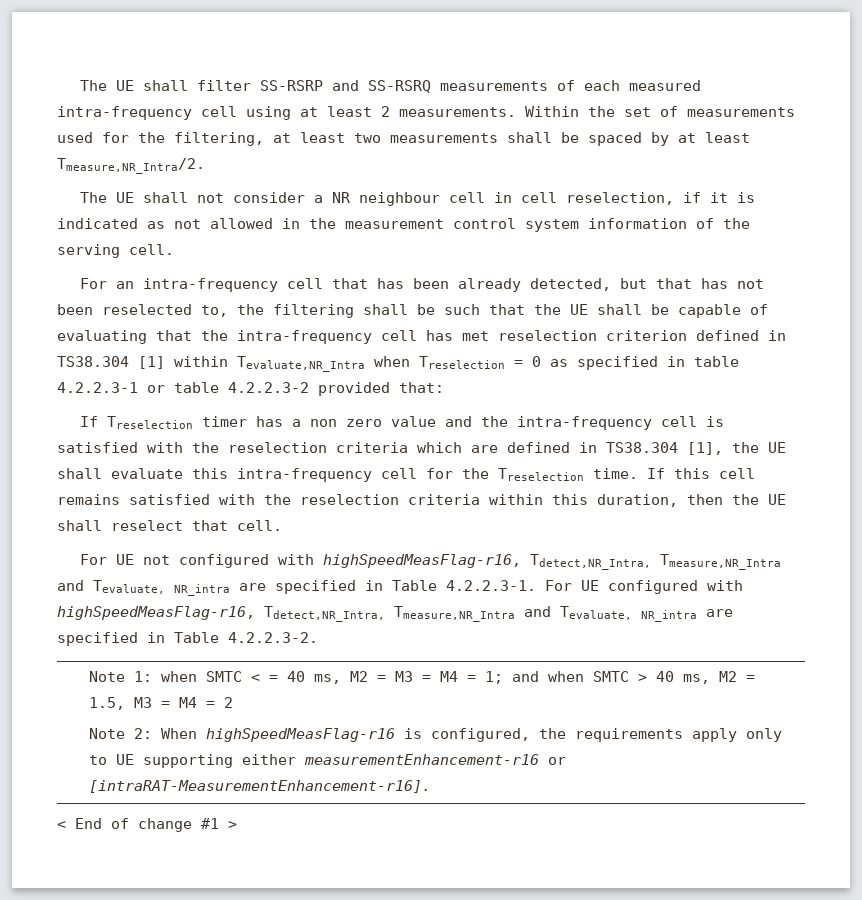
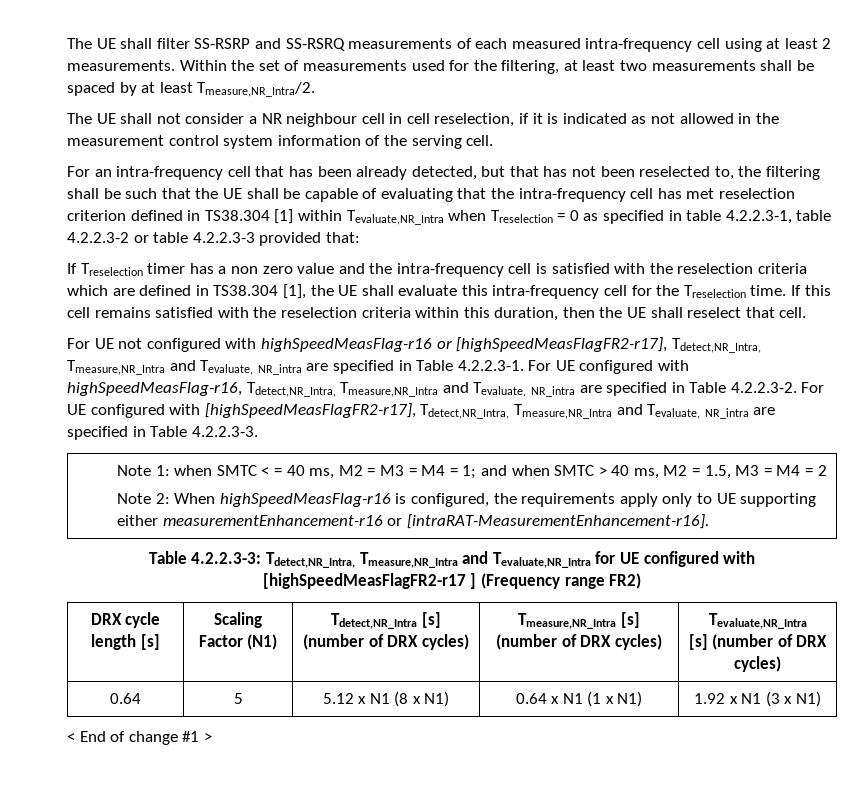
[57,382,138,393] 4.2.2.3-1 -> [725,210,832,224] [67,232,129,243] 4.2.2.3-1, table 4.2.2.3-2
[228,382,309,393] 4.2.2.3-2 -> [192,232,255,243] 4.2.2.3-3
[323,554,522,568] highSpeedMeasFlag-r16, -> [260,337,668,352] highSpeedMeasFlag-r16 or [highSpeedMeasFlagFR2-r17],
(318, 637) none -> [801,382,825,393] [67,403,776,419] [67,426,258,440] For UE configured with [highSpeedMeasFlagFR2-r17], Tdetect,NR_Intra, Tmeasure,NR_Intra and Tevaluate, NR_intra are specified in Table 4.2.2.3-3.
(431, 786) none -> [148,551,756,568] [262,573,642,589] [90,612,161,628] [91,634,160,650] [214,612,262,628] [198,634,278,650] [331,612,441,629] [303,634,469,650] [518,612,640,629] [496,634,662,650] [708,613,807,629] [688,634,828,650] [734,656,781,672] [110,693,141,704] [233,693,243,704] [322,691,450,707] [515,691,643,707] [694,691,821,707] // Table 4.2.2.3-3: Tdetect,NR_Intra, Tmeasure,NR_Intra and Tevaluate,NR_Intra for UE configured with [highSpeedMeasFlagFR2-r17 ] (Frequency range FR2) // DRX cycle length [s] | Scaling Factor (N1) | Tdetect,NR_Intra [s] (number of DRX cycles) | Tmeasure,NR_Intra [s] (number of DRX cycles) | Tevaluate,NR_Intra // [s] (number of DRX cycles) // 0.64 | 5 | 5.12 x N1 (8 x N1) | 0.64 x N1 (1 x N1) | 1.92 x N1 (3 x N1)

